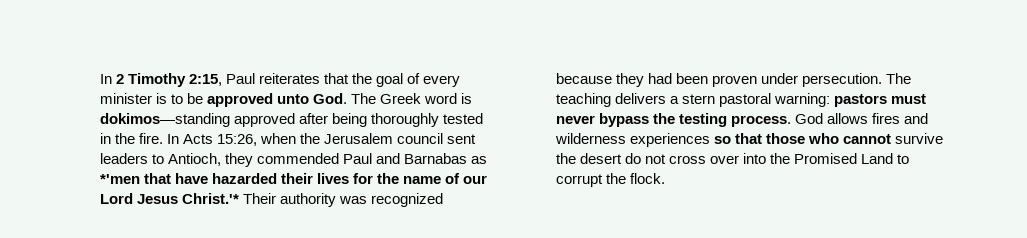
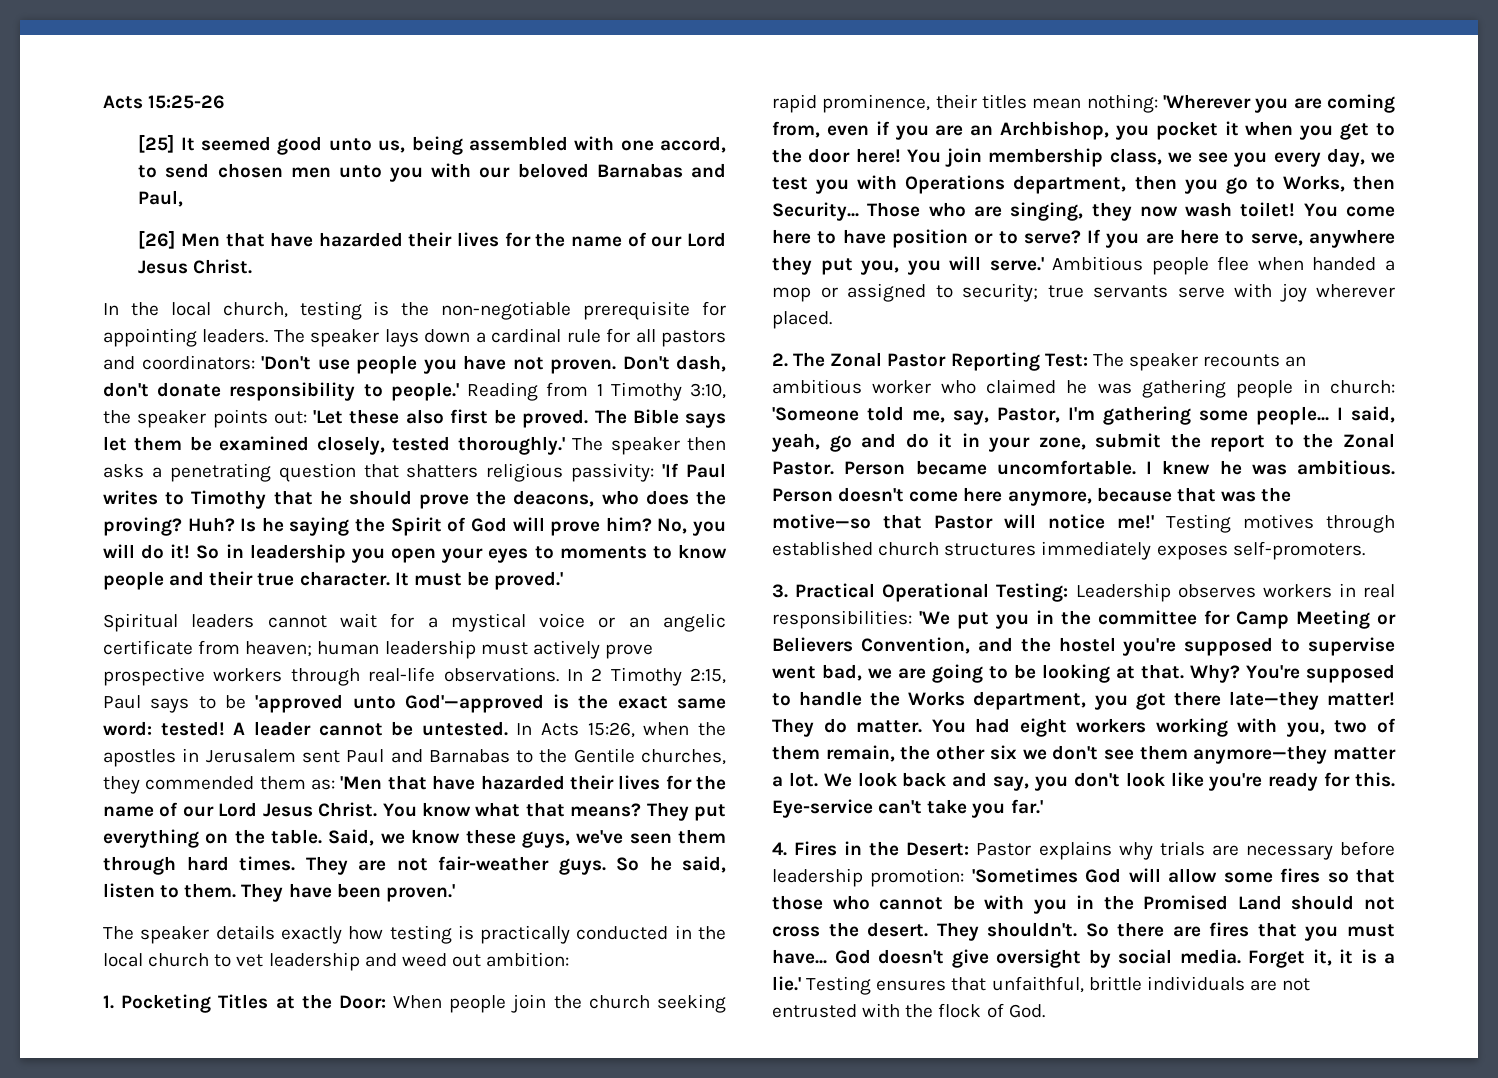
[99,73,461,87] [99,93,473,107] [99,113,484,127] [99,133,477,146] [99,153,488,167] [99,174,140,184] In 2 Timothy 2:15, Paul reiterates that the goal of every minister is to be approved unto God. The Greek word is dokimos—standing approved after being thoroughly tested in the fire. In Acts 15:26, when the Jerusalem council sent leaders to Antioch, they commended Paul and Barnabas as *'men -> [103,95,226,109] [138,134,727,155] [138,163,726,182] [138,190,184,207] [138,230,220,249] Acts 15:25-26 // [25] It seemed good unto us, being assembled with one accord, to send chosen men unto you with our beloved Barnabas and Paul, // [26] Men
[181,193,444,207] [555,73,912,87] [555,93,927,107] [555,113,929,127] [554,133,710,147] Christ.'* Their authority was recognized because they had been proven under persecution. The teaching delivers a stern pastoral warning: pastors must never bypass the testing process. God allows fires and wilderness experiences -> [193,259,253,274] [103,301,727,320] [103,328,726,347] [103,355,726,374] [103,382,726,401] [103,409,726,428] [103,436,727,455] [103,463,727,482] [103,490,726,509] [103,517,726,536] [103,544,727,563] [103,571,564,590] [103,613,726,632] [103,640,653,659] [103,667,726,686] [103,694,726,713] [103,721,726,738] [103,748,726,767] [103,775,726,794] [103,802,726,821] [103,829,726,848] [103,856,726,875] [103,883,455,902] [103,925,726,944] [103,952,570,971] [103,994,726,1013] [772,94,1395,113] [772,121,1395,140] [772,148,1395,167] [772,175,1395,194] [772,202,1395,221] [772,229,1395,248] [772,256,1395,275] [772,283,1395,302] [772,311,832,329] [772,352,1307,371] [772,379,1395,398] [772,406,1395,425] [772,433,1395,452] [772,460,1395,475] [772,487,1292,506] [772,514,1395,533] [772,541,1365,560] [772,583,1395,602] [772,610,1396,629] [772,637,1395,656] [772,664,1395,683] [772,691,1395,710] [772,718,1396,737] [772,745,1396,764] [772,772,1395,791] [772,799,1043,818] [772,841,1395,860] [772,868,1321,887] Christ. // In the local church, testing is the non-negotiable prerequisite for appointing leaders. The speaker lays down a cardinal rule for all pastors and coordinators: 'Don't use people you have not proven. Don't dash, don't donate responsibility to people.' Reading from 1 Timothy 3:10, the speaker points out: 'Let these also first be proved. The Bible says let them be examined closely, tested thoroughly.' The speaker then asks a penetrating question that shatters religious passivity: 'If Paul writes to Timothy that he should prove the deacons, who does the proving? Huh? Is he saying the Spirit of God will prove him? No, you will do it! So in leadership you open your eyes to moments to know people and their true character. It must be proved.' // Spiritual leaders cannot wait for a mystical voice or an angelic certificate from heaven; human leadership must actively prove prospective workers through real-life observations. In 2 Timothy 2:15, Paul says to be 'approved unto God'—approved is the exact same word: tested! A leader cannot be untested. In Acts 15:26, when the apostles in Jerusalem sent Paul and Barnabas to the Gentile churches, they commended them as: 'Men that have hazarded their lives for the name of our Lord Jesus Christ. You know what that means? They put everything on the table. Said, we know these guys, we've seen them through hard times. They are not fair-weather guys. So he said, listen to them. They have been proven.' // The speaker details exactly how testing is practically conducted in the local church to vet leadership and weed out ambition: // 1. Pocketing Titles at the Door: When people join the church seeking rapid prominence, their titles mean nothing: 'Wherever you are coming from, even if you are an Archbishop, you pocket it when you get to the door here! You join membership class, we see you every day, we test you with Operations department, then you go to Works, then Security... Those who are singing, they now wash toilet! You come here to have position or to serve? If you are here to serve, anywhere they put you, you will serve.' Ambitious people flee when handed a mop or assigned to security; true servants serve with joy wherever placed. // 2. The Zonal Pastor Reporting Test: The speaker recounts an ambitious worker who claimed he was gathering people in church: 'Someone told me, say, Pastor, I'm gathering some people... I said, yeah, go and do it in your zone, submit the report to the Zonal Pastor. Person became uncomfortable. I knew he was ambitious. Person doesn't come here anymore, because that was the motive—so that Pastor will notice me!' Testing motives through established church structures immediately exposes self-promoters. // 3. Practical Operational Testing: Leadership observes workers in real responsibilities: 'We put you in the committee for Camp Meeting or Believers Convention, and the hostel you're supposed to supervise went bad, we are going to be looking at that. Why? You're supposed to handle the Works department, you got there late—they matter! They do matter. You had eight workers working with you, two of them remain, the other six we don't see them anymore—they matter a lot. We look back and say, you don't look like you're ready for this. Eye-service can't take you far.' // 4. Fires in the Desert: Pastor explains why trials are necessary before leadership promotion: 'Sometimes God will allow some fires
[895,133,944,144] [555,153,910,164] [555,173,665,187] survive the desert do not cross over into the Promised Land to corrupt the flock. -> [952,895,1395,914] [772,922,1395,941] [772,949,1395,968] [772,976,1311,995] [772,1003,1045,1018] be with you in the Promised Land should not cross the desert. They shouldn't. So there are fires that you must have... God doesn't give oversight by social media. Forget it, it is a lie.' Testing ensures that unfaithful, brittle individuals are not entrusted with the flock of God.

